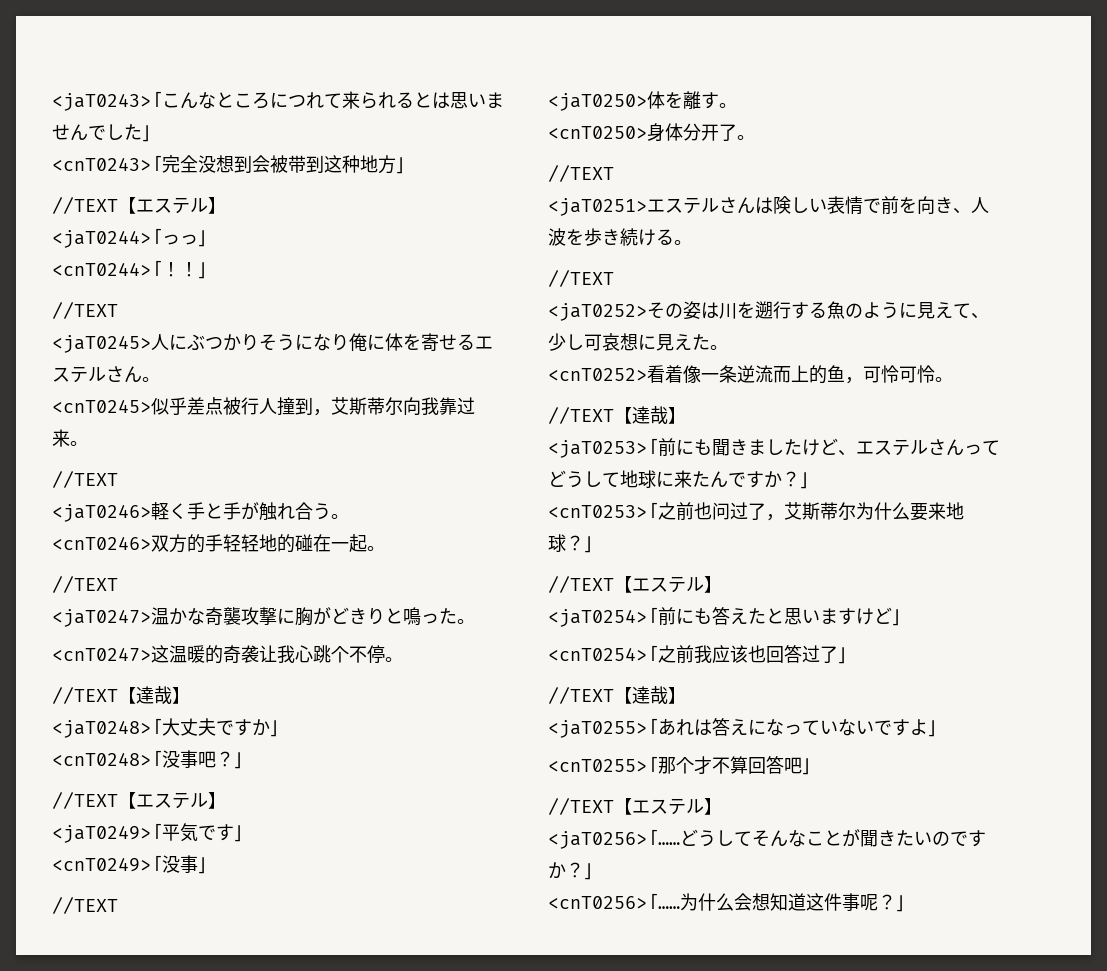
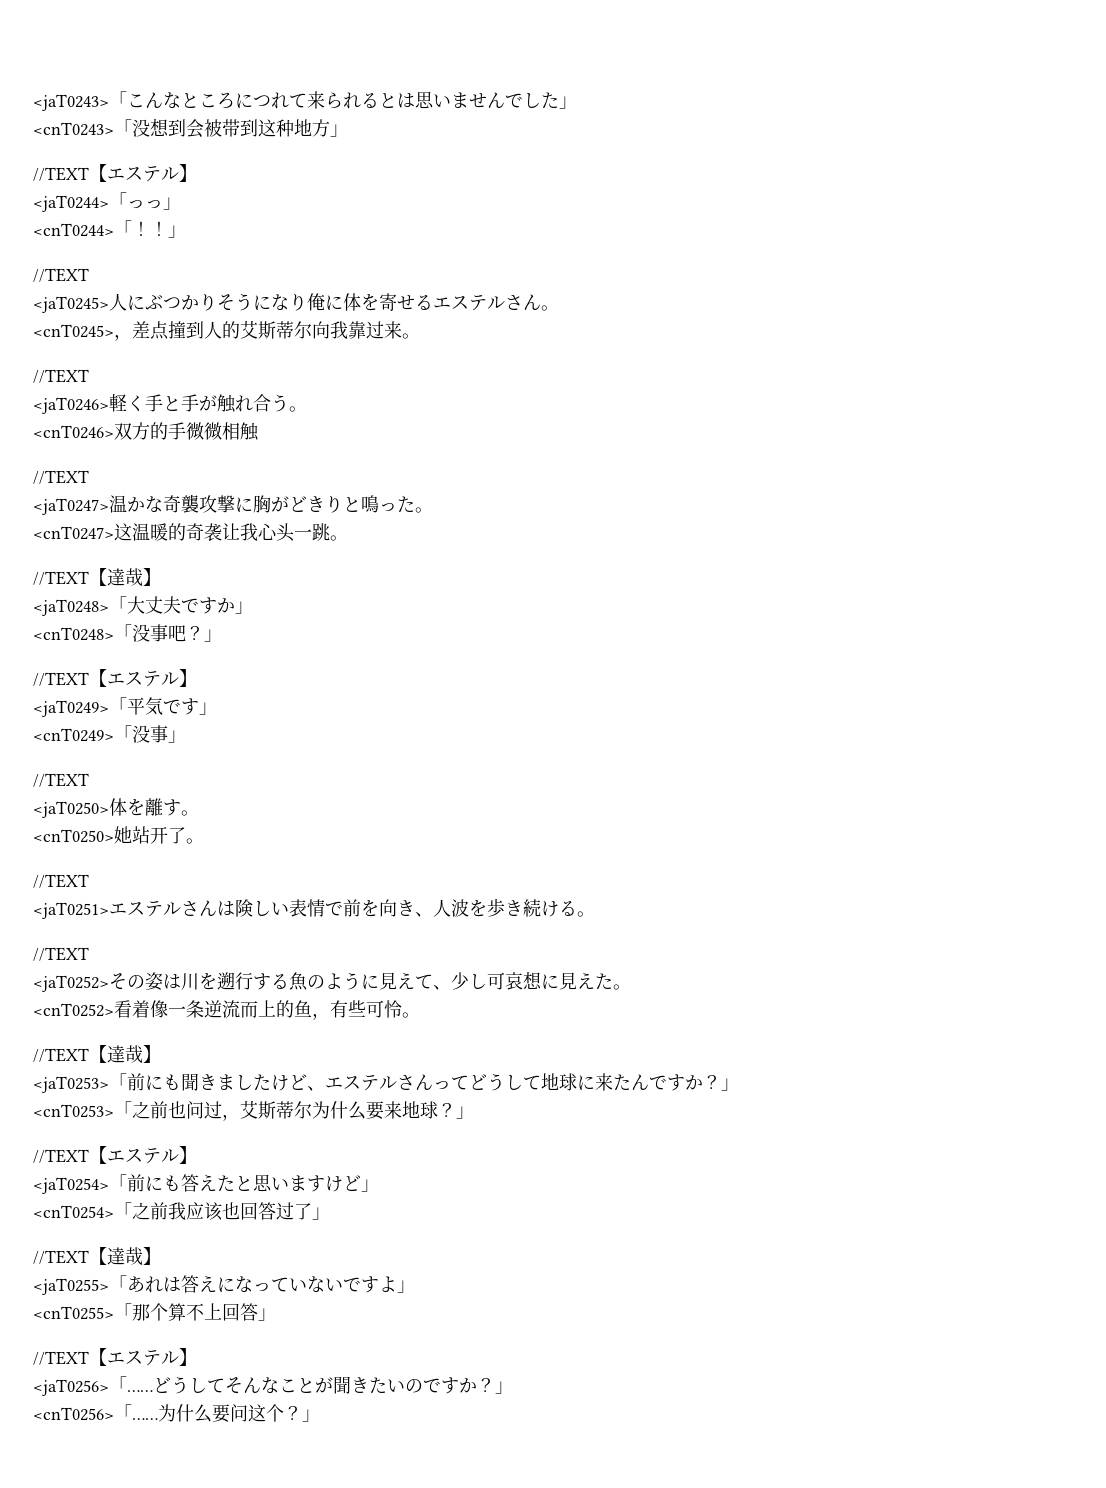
[162,155,198,173] 完全 -> (132, 127) none
[151,397,331,416] 似乎差点被行人撞到， -> [114,321,240,341] ，差点撞到人的
[223,534,385,553] 轻轻地的碰在一起。 -> [186,422,259,441] 微微相触
[313,645,385,663] 跳个不停 -> [276,523,330,542] 头一跳
[647,123,701,142] 身体分 -> [114,826,150,844] 她站
[863,365,899,383] 可怜 -> [330,1000,366,1018] 有些
[748,503,766,520] 了 -> (222, 1110) none
[694,756,802,774] 才不算回答吧 -> [168,1303,258,1321] 算不上回答
[734,893,878,911] 会想知道这件事呢 -> [212,1404,284,1423] 要问这个

